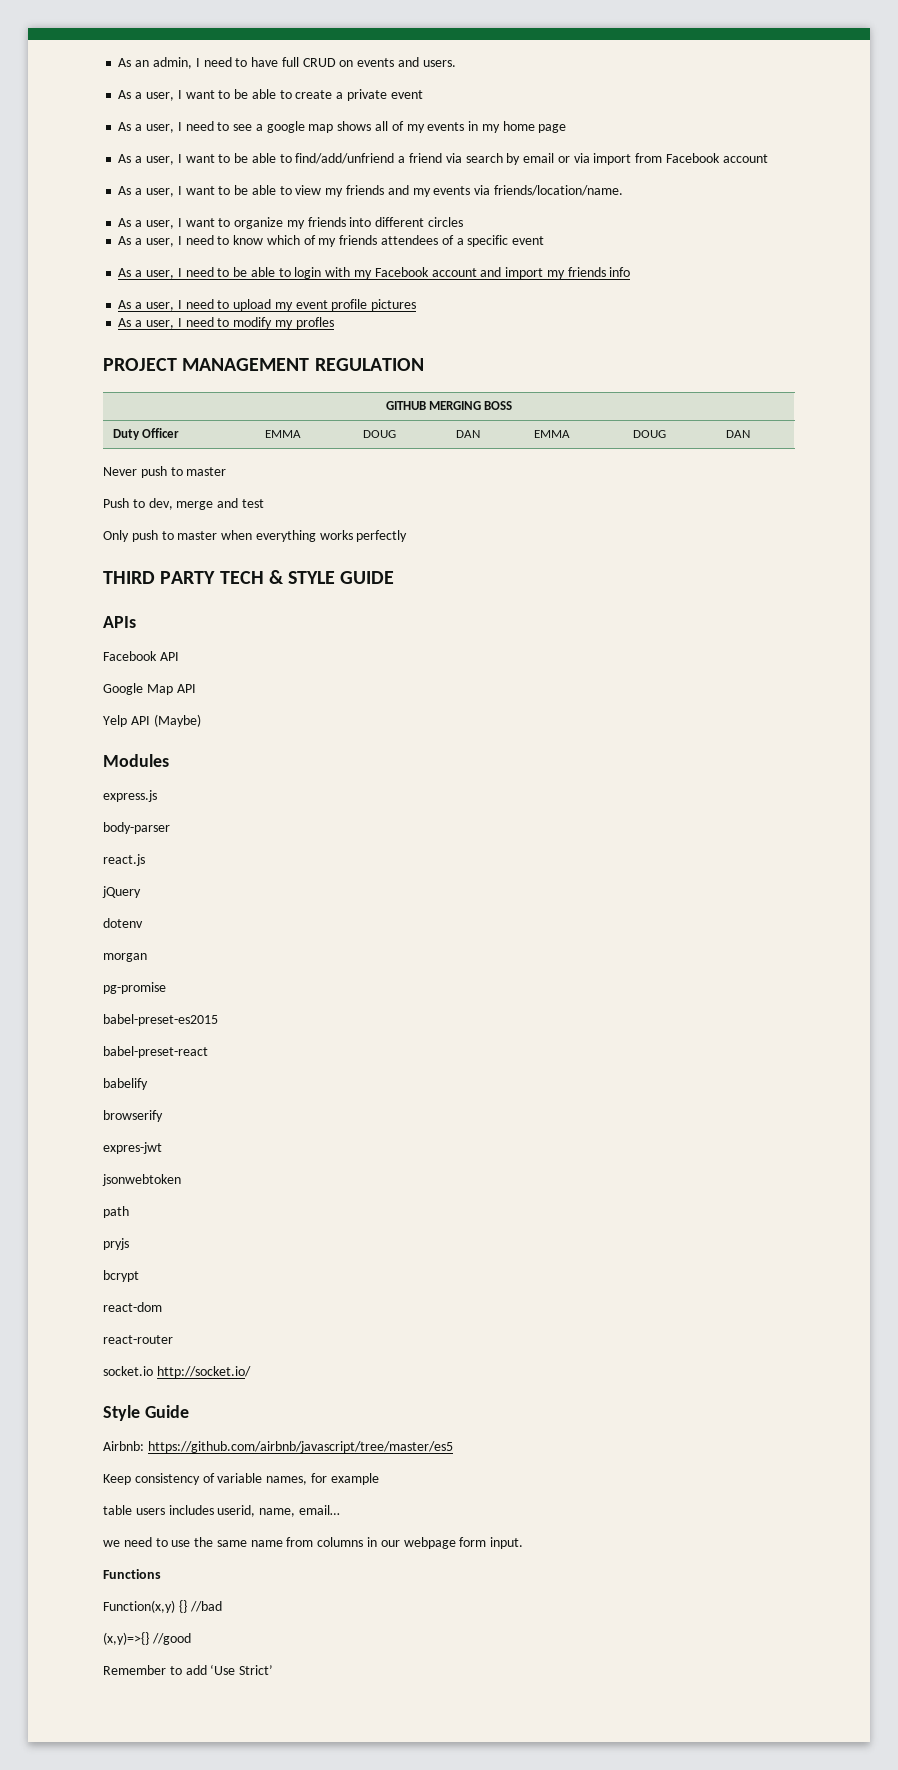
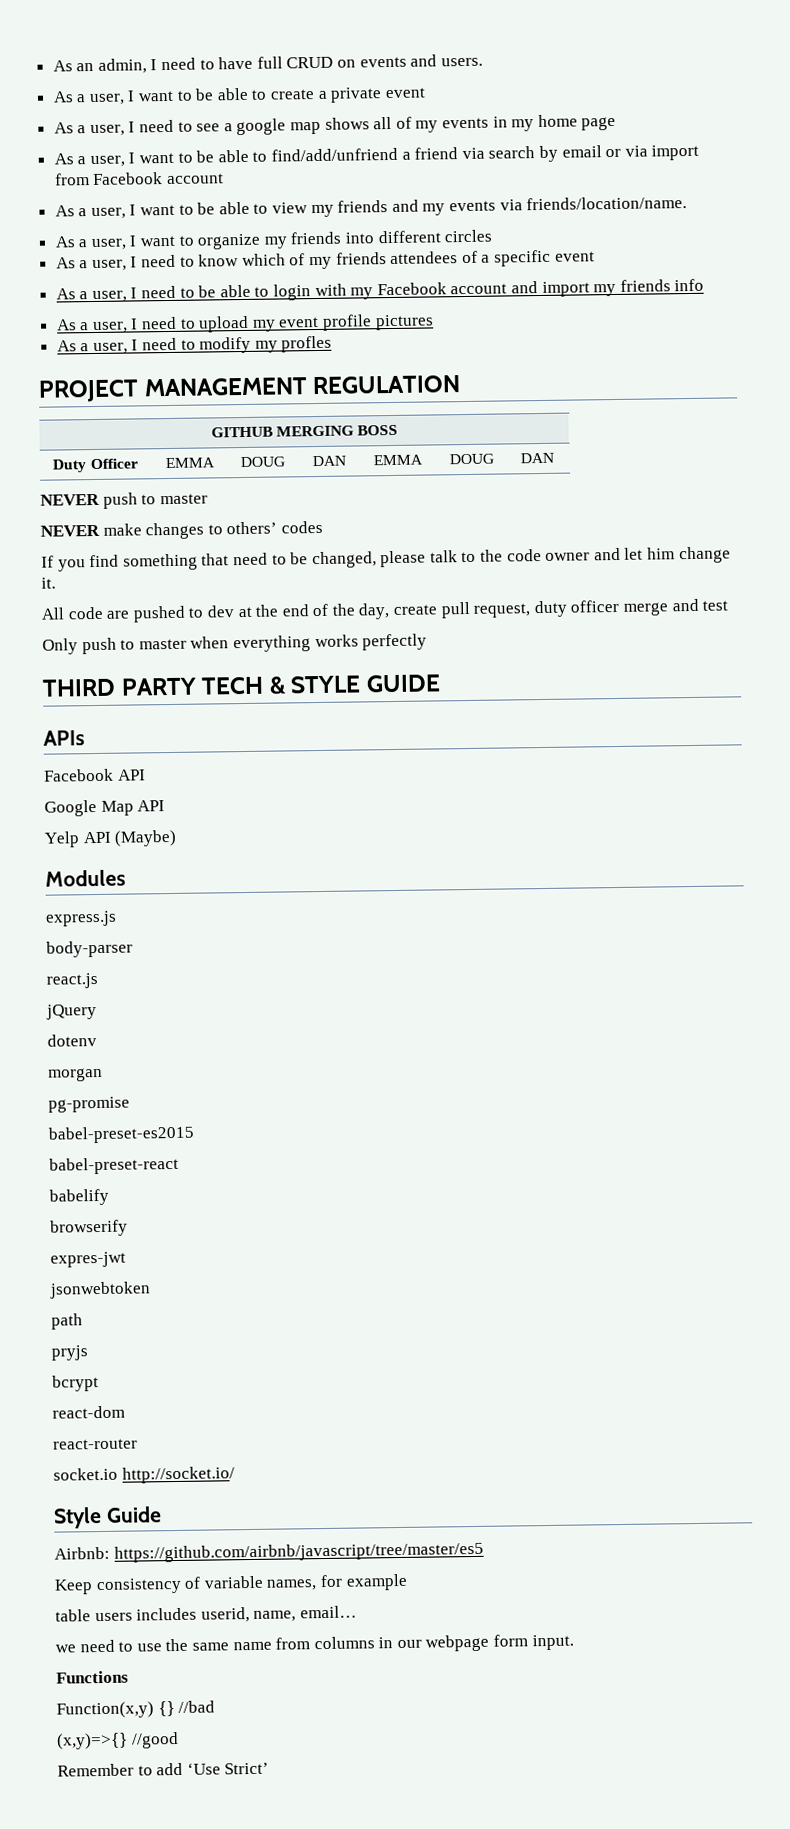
[103,467,137,476] Never -> [40,493,100,506] NEVER
[103,498,173,510] Push to dev, -> [40,520,323,540] [41,546,731,572] [41,577,56,589] [41,599,620,623] NEVER make changes to others’ codes // If you find something that need to be changed, please talk to the code owner and let him change it. // All code are pushed to dev at the end of the day, create pull request, duty officer

